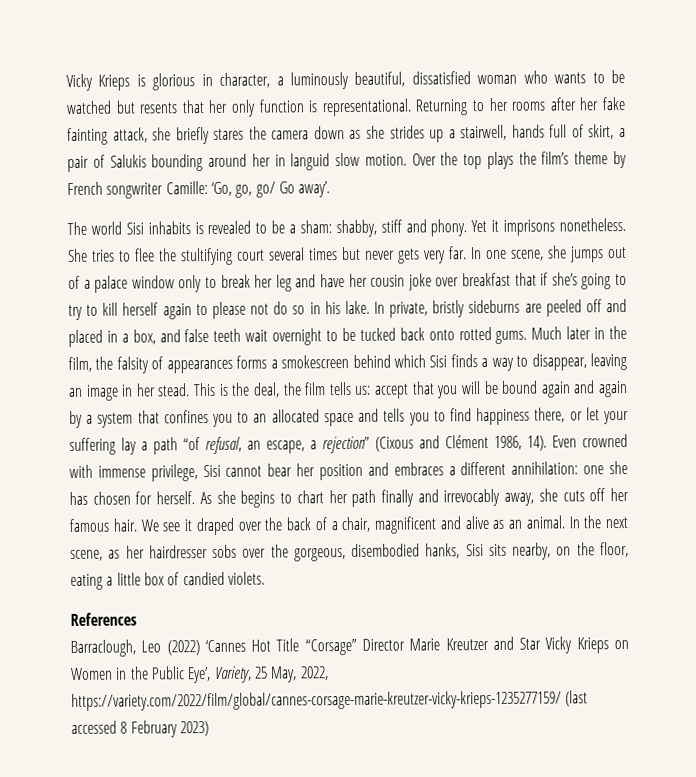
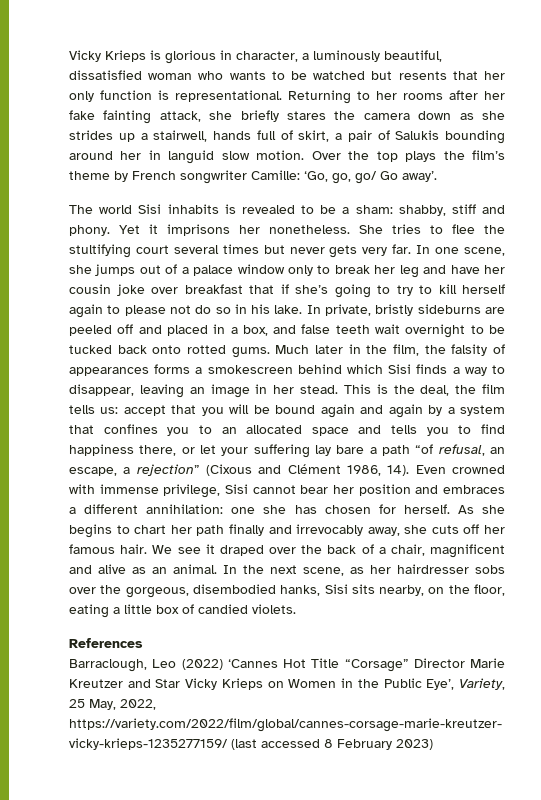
(556, 227) none -> [239,225,260,234] her
(137, 446) none -> [336,445,365,454] bare

